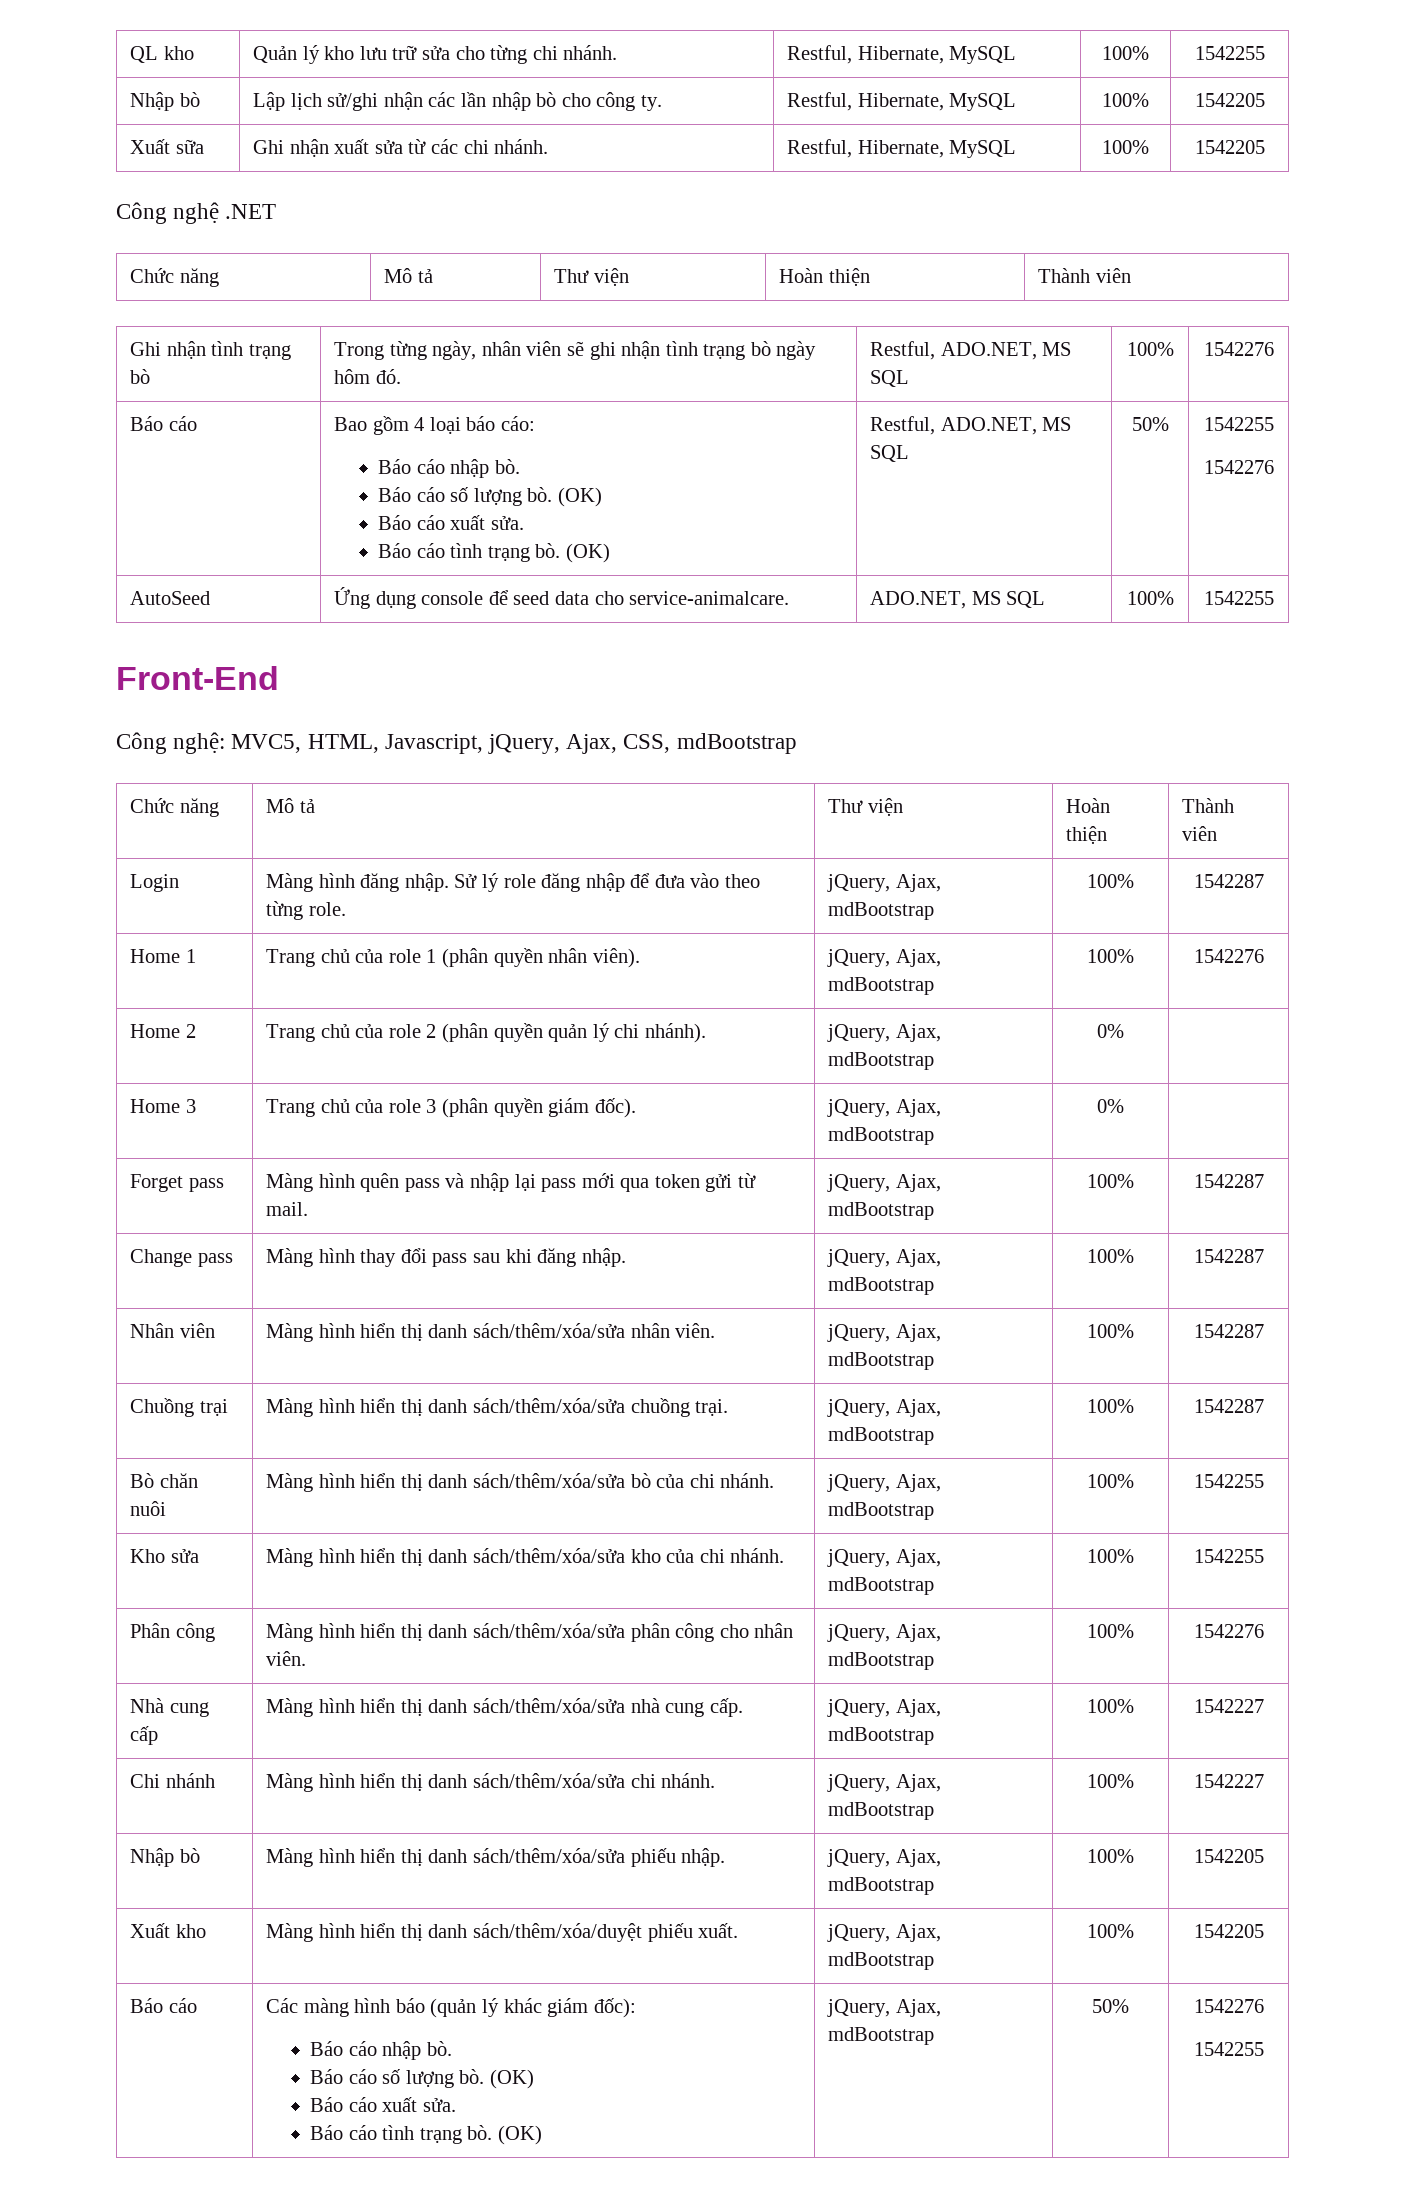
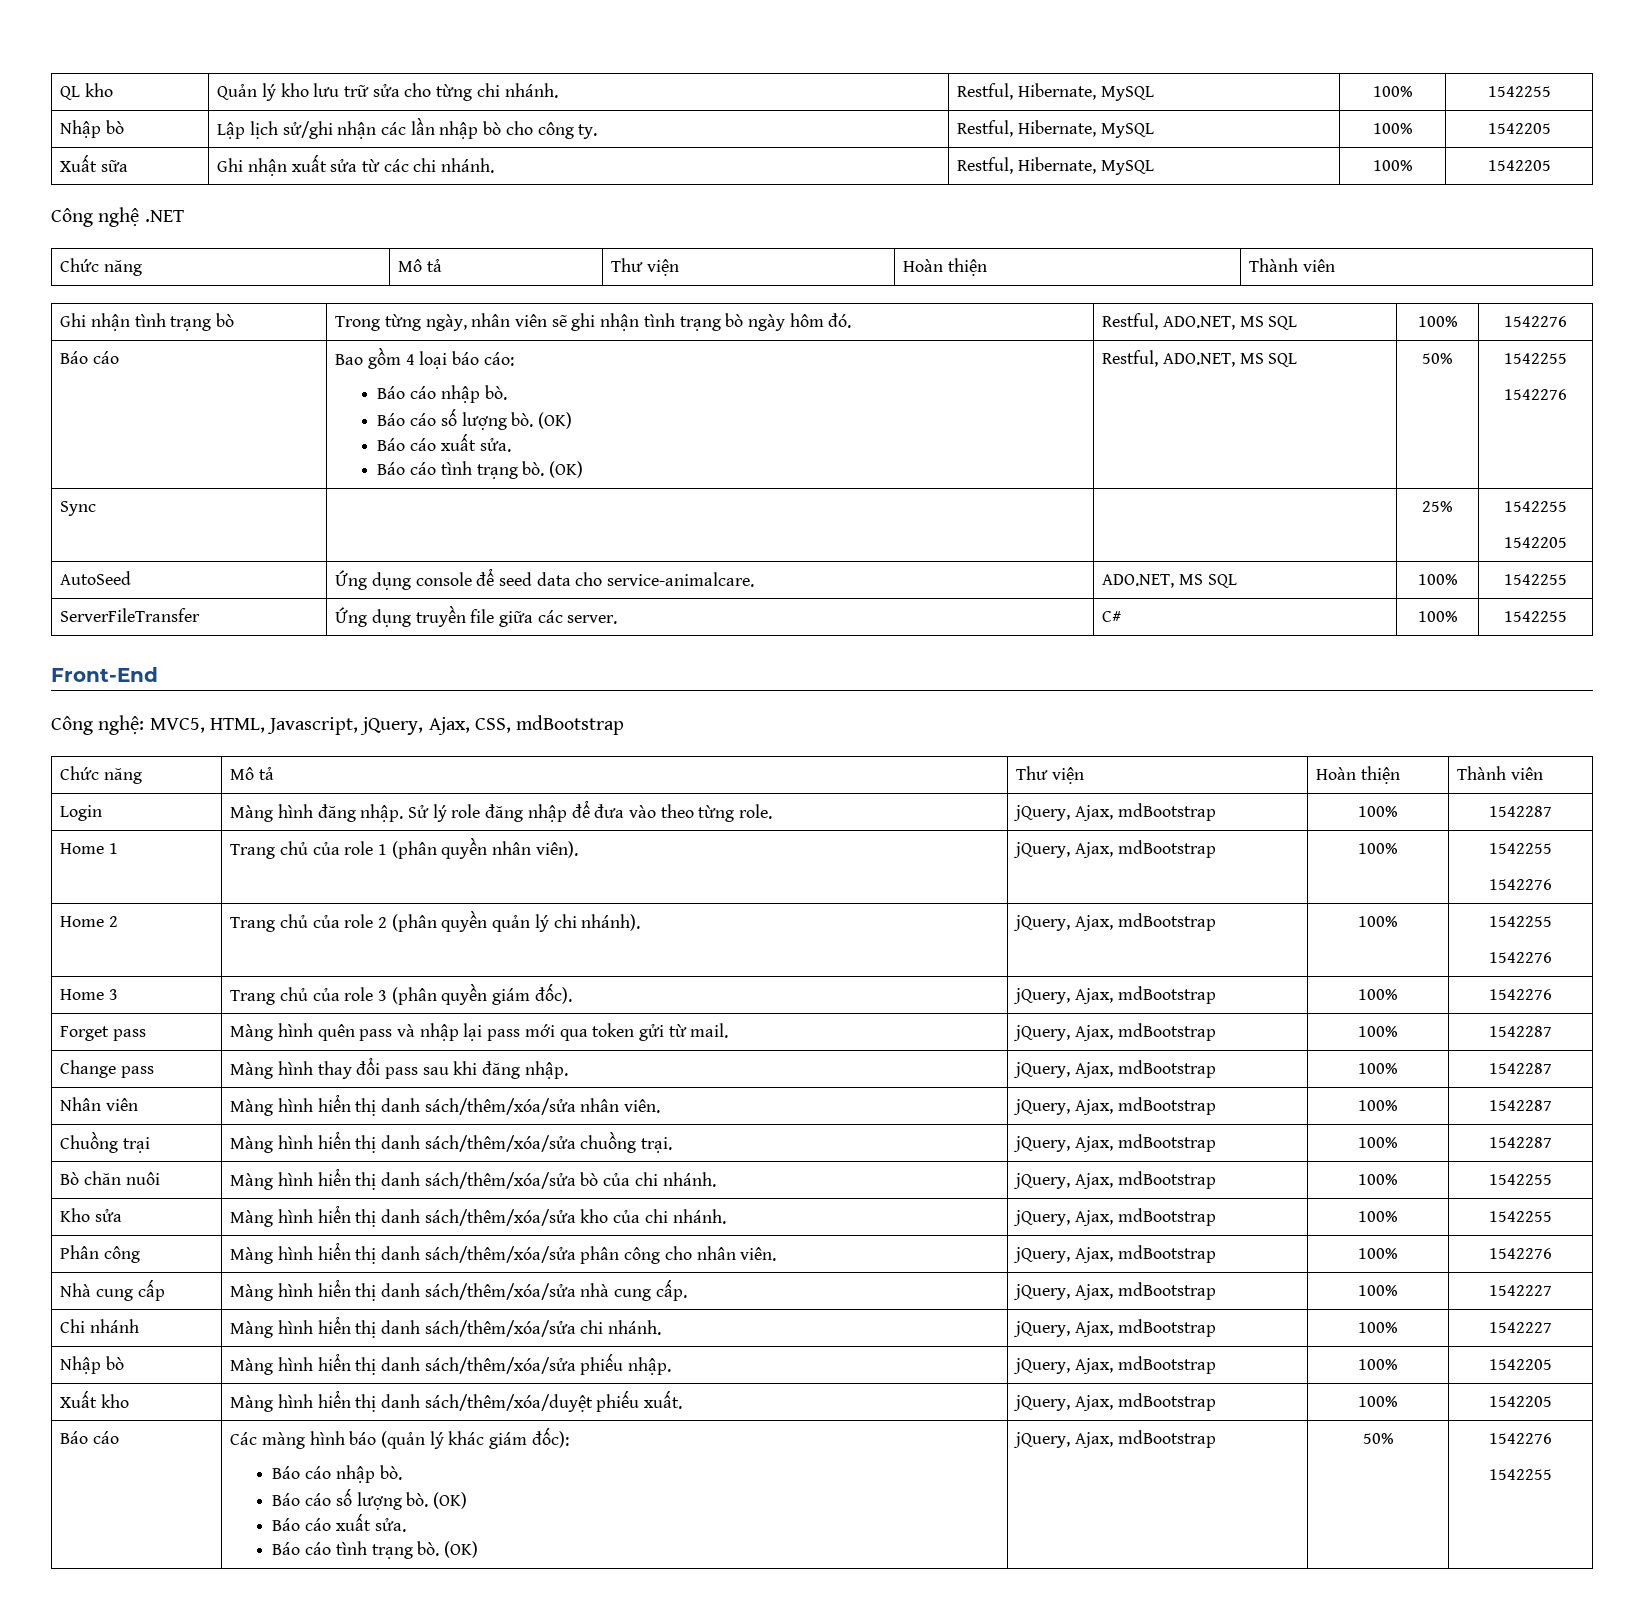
(1274, 467) none -> [60,501,97,516] [1422,501,1453,512] [1504,501,1567,512] [1504,537,1567,548] // Sync | | | 25% | 1542255 // 1542205
(1274, 598) none -> [60,608,201,622] [335,605,618,627] [1102,611,1122,622] [1417,611,1458,622] [1504,611,1567,622] // ServerFileTransfer | Ứng dụng truyền file giữa các server. | C# | 100% | 1542255
(1134, 956) none -> [1489,843,1552,854] 1542255 //
[1097,1024,1124,1038] 0% | -> [1358,916,1398,927] [1489,916,1552,927] [1489,952,1552,963] 100% | 1542255 // 1542276
[1097,1099,1124,1113] 0% | -> [1358,989,1398,1000] [1489,989,1552,1000] 100% | 1542276

